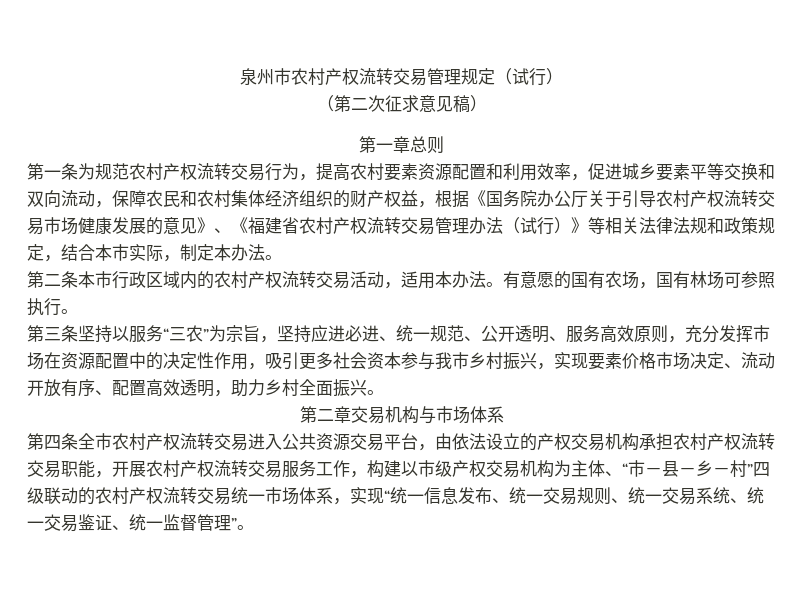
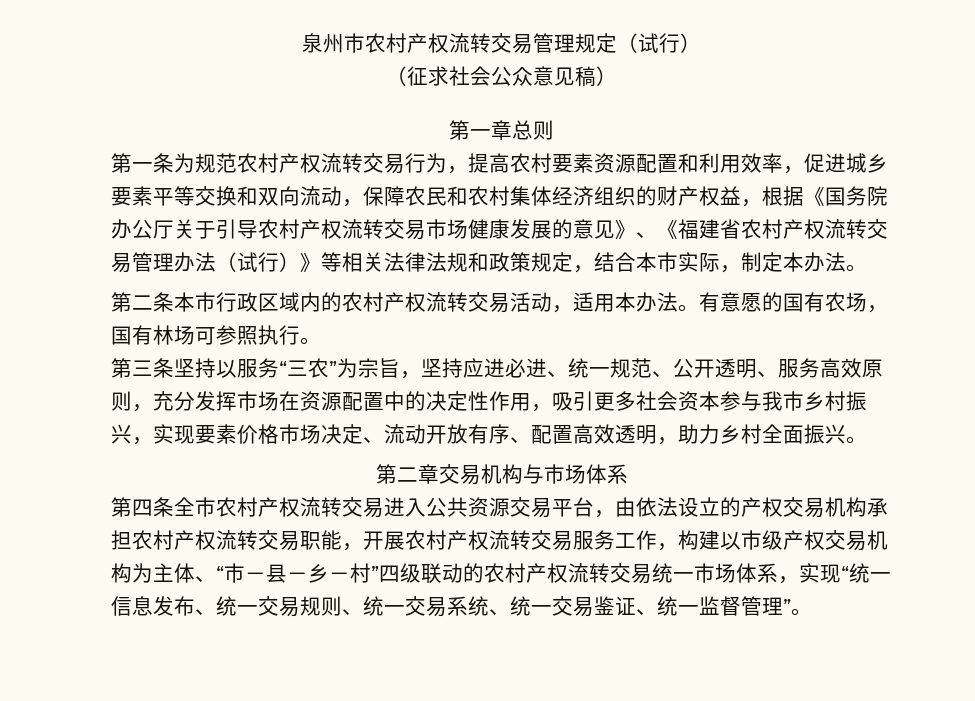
[333,95,419,112] 第二次征求 -> [407,66,533,86] 征求社会公众

